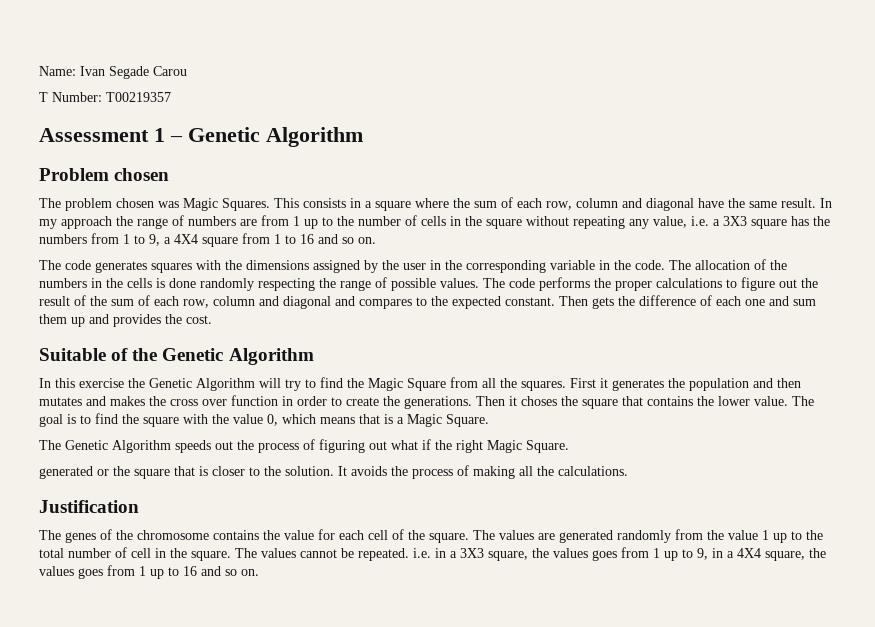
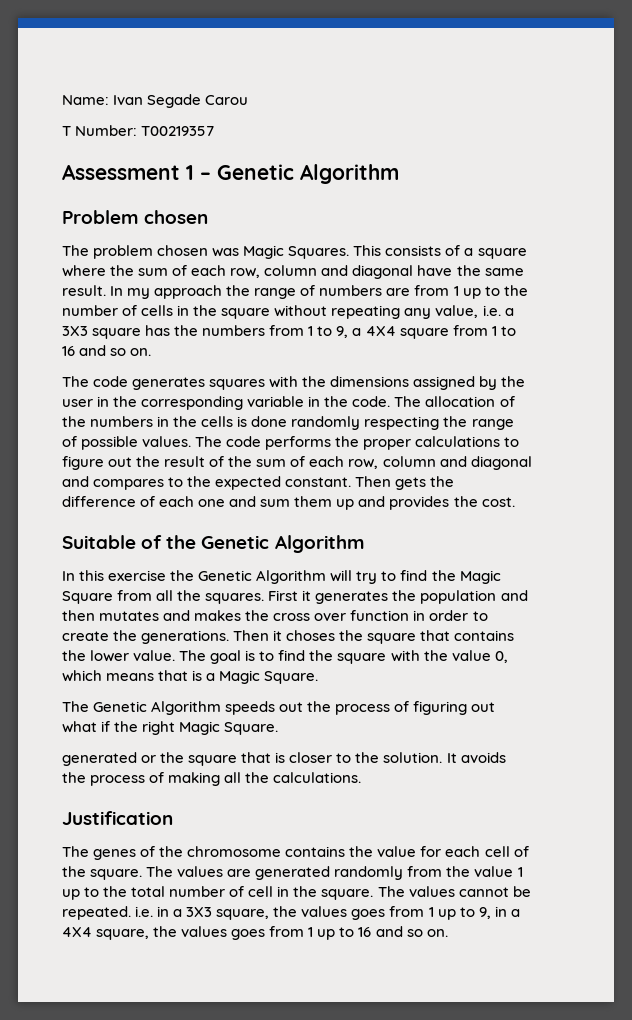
[350,198,361,208] in -> [445,245,461,256] of

